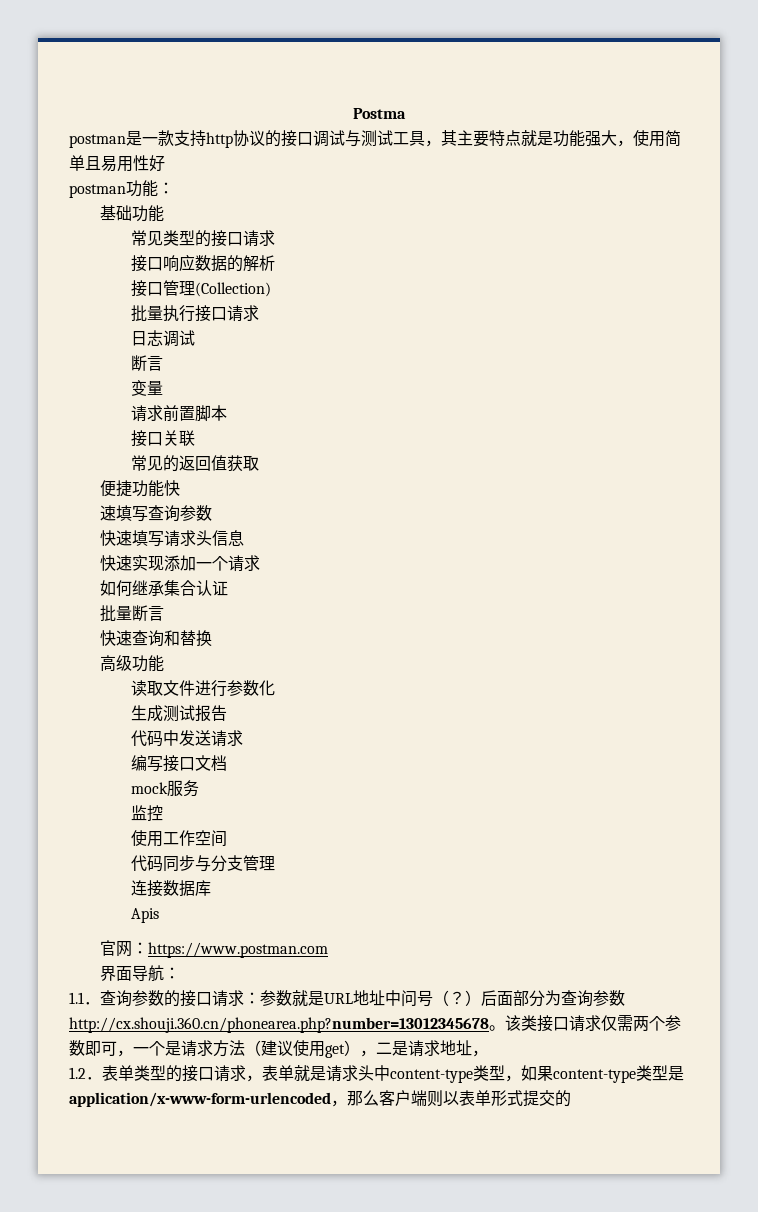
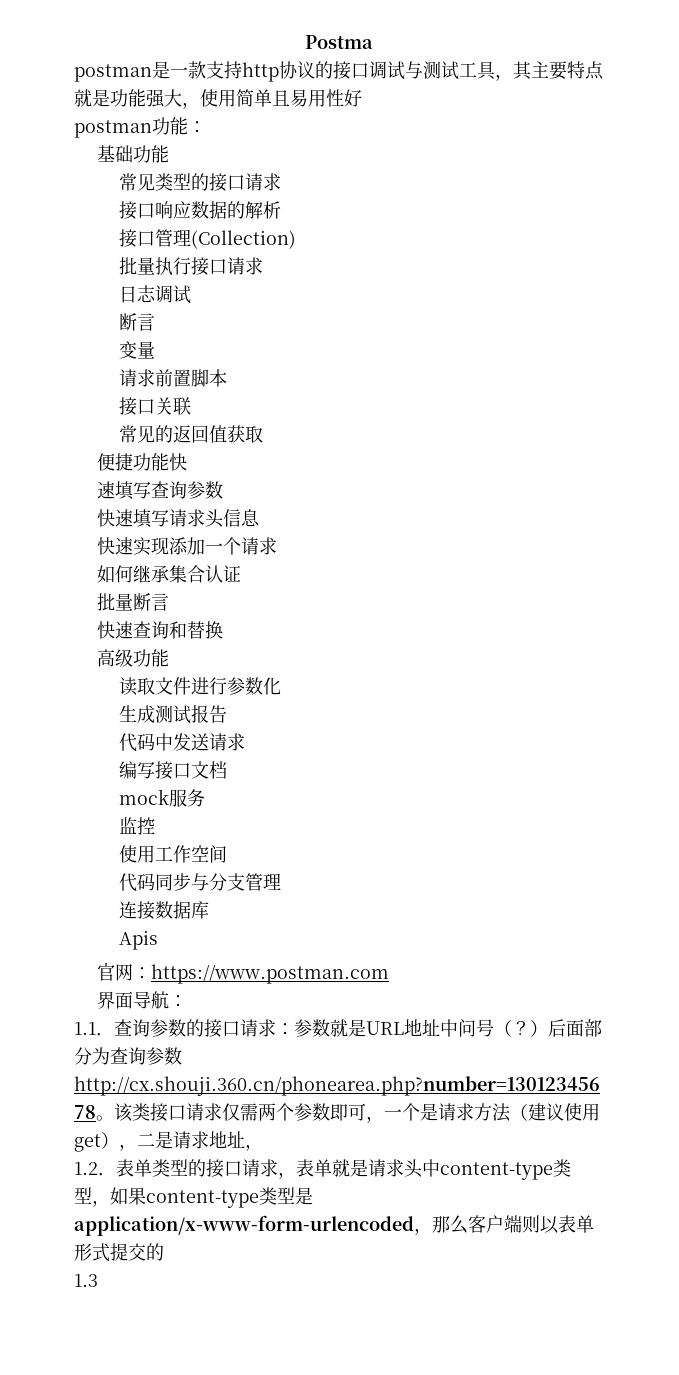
(571, 1098) none -> [74,1274,98,1287] // 1.3

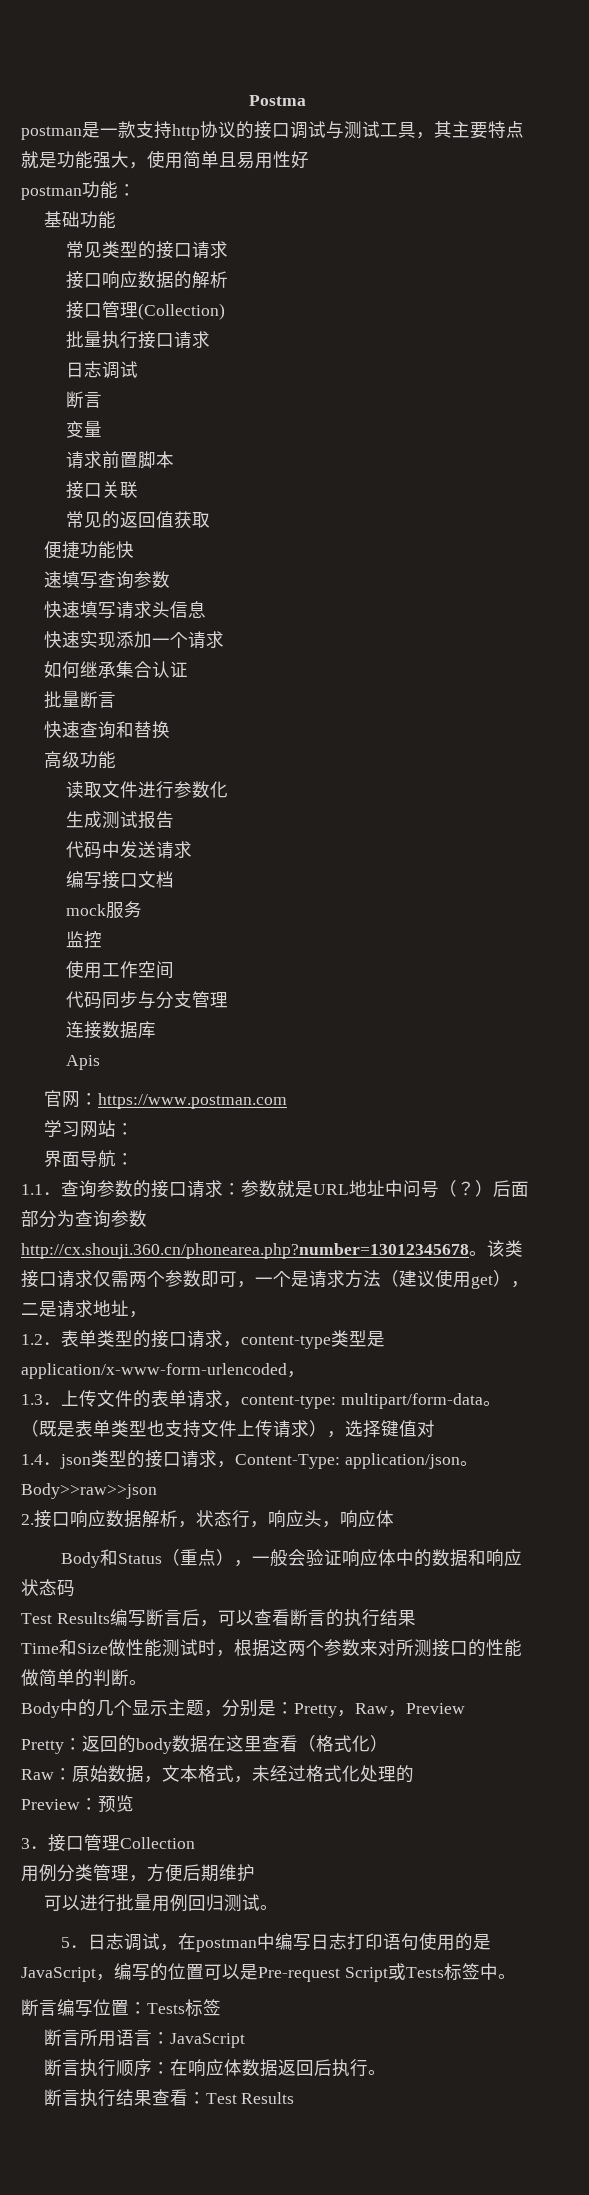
(389, 974) none -> [43,1120,134,1138] // 学习网站：
[296,1159,571,1180] [74,1187,313,1208] [74,1215,594,1236] [74,1243,164,1262] [74,1274,98,1287] 表单就是请求头中content-type类型，如果content-type类型是application/x-www-form-urlencoded，那么客户端则以表单形式提交的 // 1.3 -> [241,1330,385,1349] [21,1363,305,1379] [21,1390,501,1409] [21,1420,435,1438] [21,1450,478,1469] [21,1483,157,1499] [21,1510,394,1528] [61,1549,523,1568] [21,1579,75,1597] [21,1609,416,1627] [21,1639,522,1657] [21,1669,147,1687] [21,1699,465,1718] [21,1735,388,1754] [21,1765,414,1783] [21,1795,134,1813] [21,1834,195,1852] [21,1864,255,1882] [43,1894,278,1912] [61,1932,492,1952] [21,1963,516,1982] [21,1999,221,2017] [43,2029,245,2048] [43,2059,386,2077] [43,2089,295,2107] content-type类型是application/x-www-form-urlencoded， // 1.3．上传文件的表单请求，content-type: multipart/form-data。（既是表单类型也支持文件上传请求），选择键值对 // 1.4．json类型的接口请求，Content-Type: application/json。Body>>raw>>json // 2.接口响应数据解析，状态行，响应头，响应体 // Body和Status（重点），一般会验证响应体中的数据和响应状态码 // Test Results编写断言后，可以查看断言的执行结果 // Time和Size做性能测试时，根据这两个参数来对所测接口的性能做简单的判断。 // Body中的几个显示主题，分别是：Pretty，Raw，Preview // Pretty：返回的body数据在这里查看（格式化） // Raw：原始数据，文本格式，未经过格式化处理的 // Preview：预览 // 3．接口管理Collection // 用例分类管理，方便后期维护 // 可以进行批量用例回归测试。 // 5．日志调试，在postman中编写日志打印语句使用的是JavaScript，编写的位置可以是Pre-request Script或Tests标签中。 // 断言编写位置：Tests标签 // 断言所用语言：JavaScript // 断言执行顺序：在响应体数据返回后执行。 // 断言执行结果查看：Test Results

